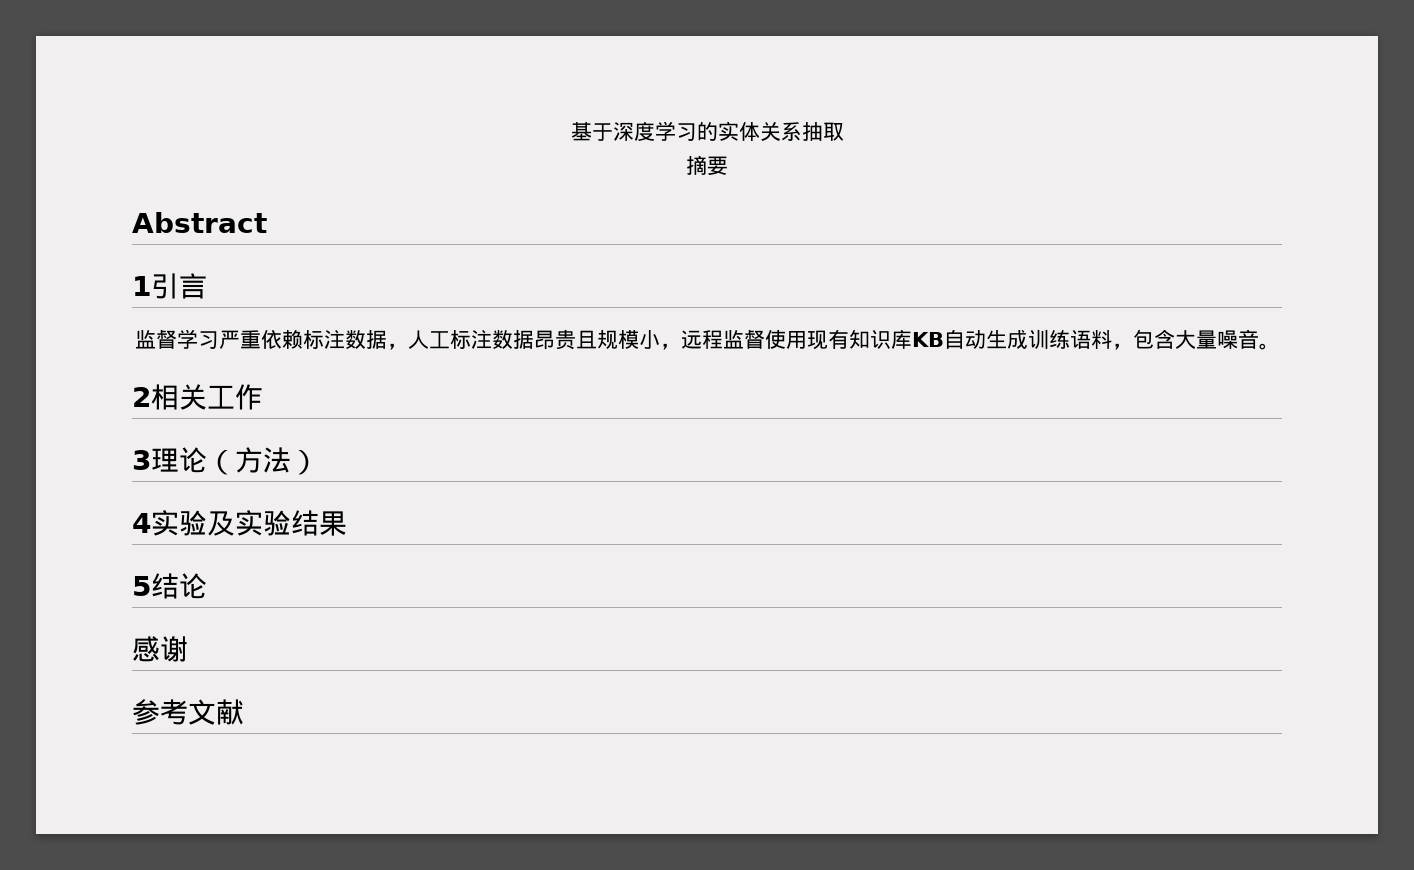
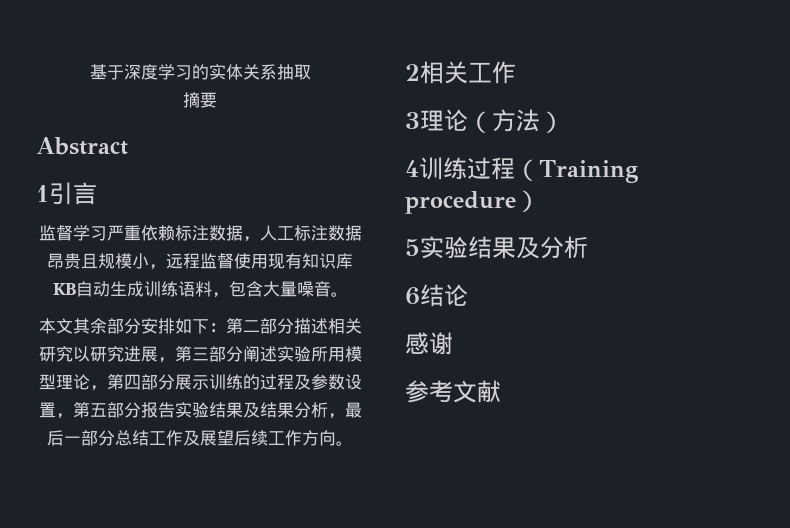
(1280, 346) none -> [38,318,362,334] [38,346,362,363] [38,374,362,391] [38,402,362,419] [47,430,353,446] // 本文其余部分安排如下：第二部分描述相关研究以研究进展，第三部分阐述实验所用模型理论，第四部分展示训练的过程及参数设置，第五部分报告实验结果及结果分析，最后一部分总结工作及展望后续工作方向。
[151,510,347,536] [132,576,151,596] 实验及实验结果 // 5 -> [419,157,638,183] [405,190,540,214] [405,236,588,259] [405,287,420,305] 训练过程（Training procedure） // 5实验结果及分析 // 6

